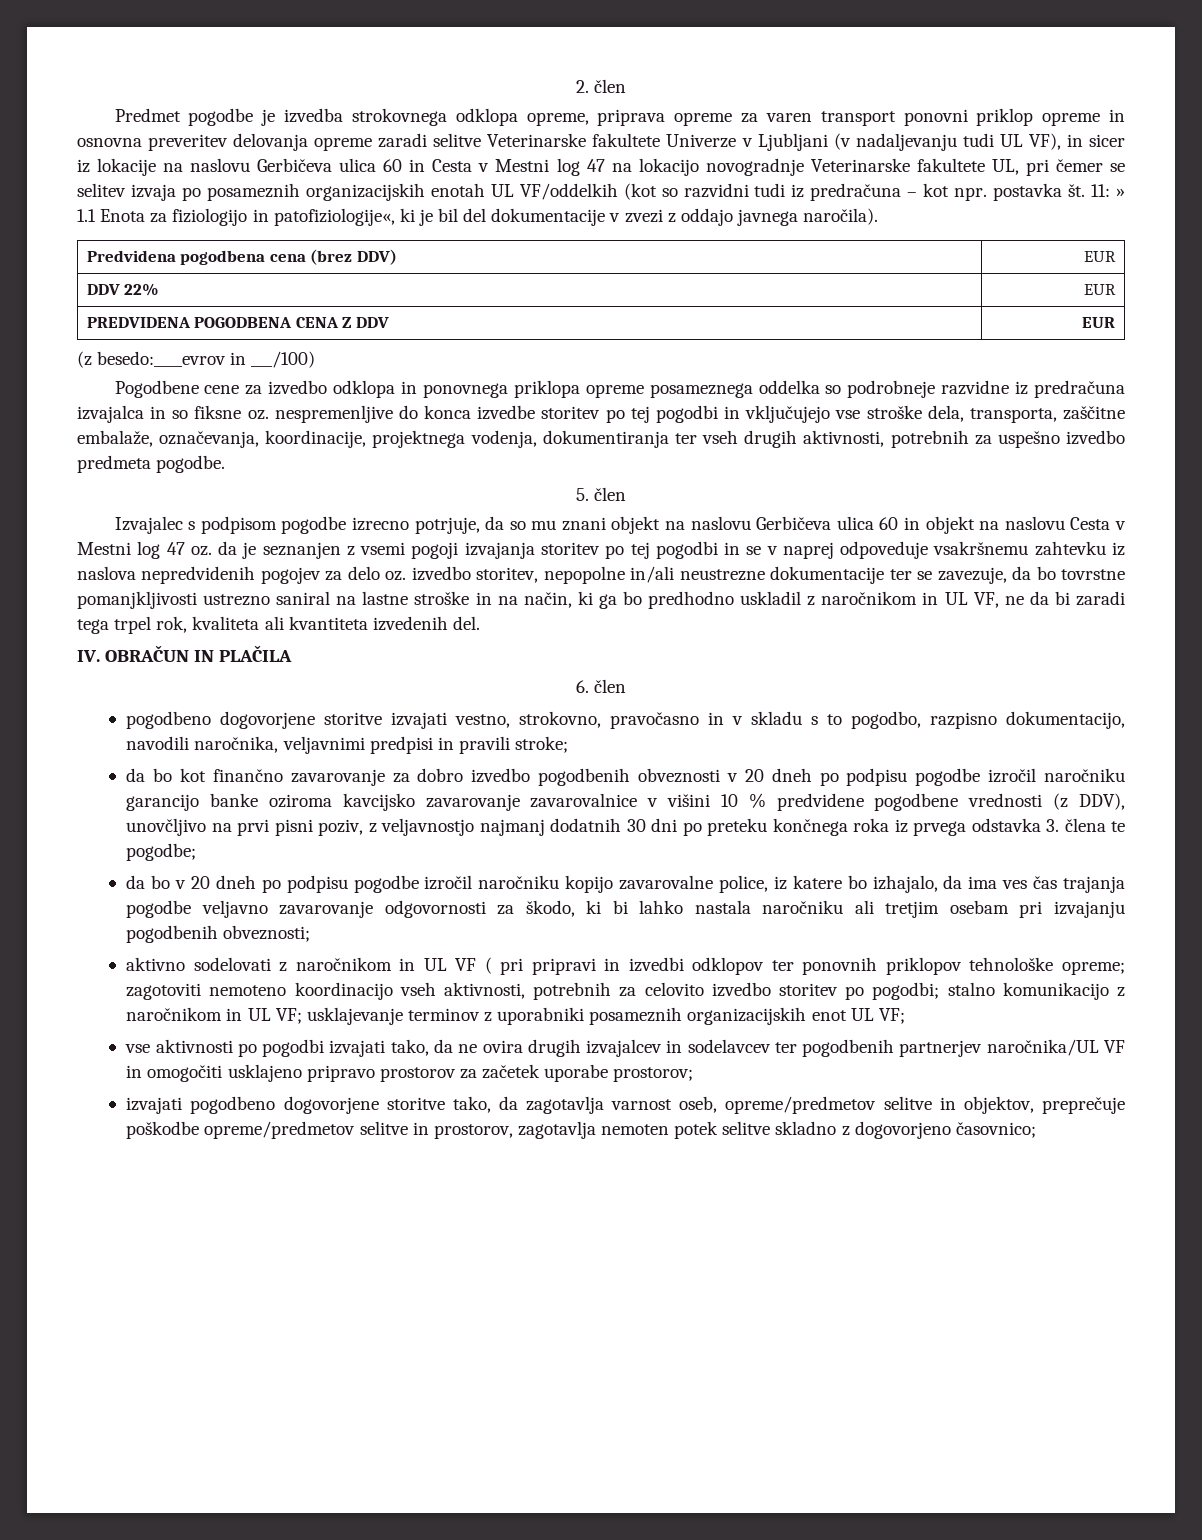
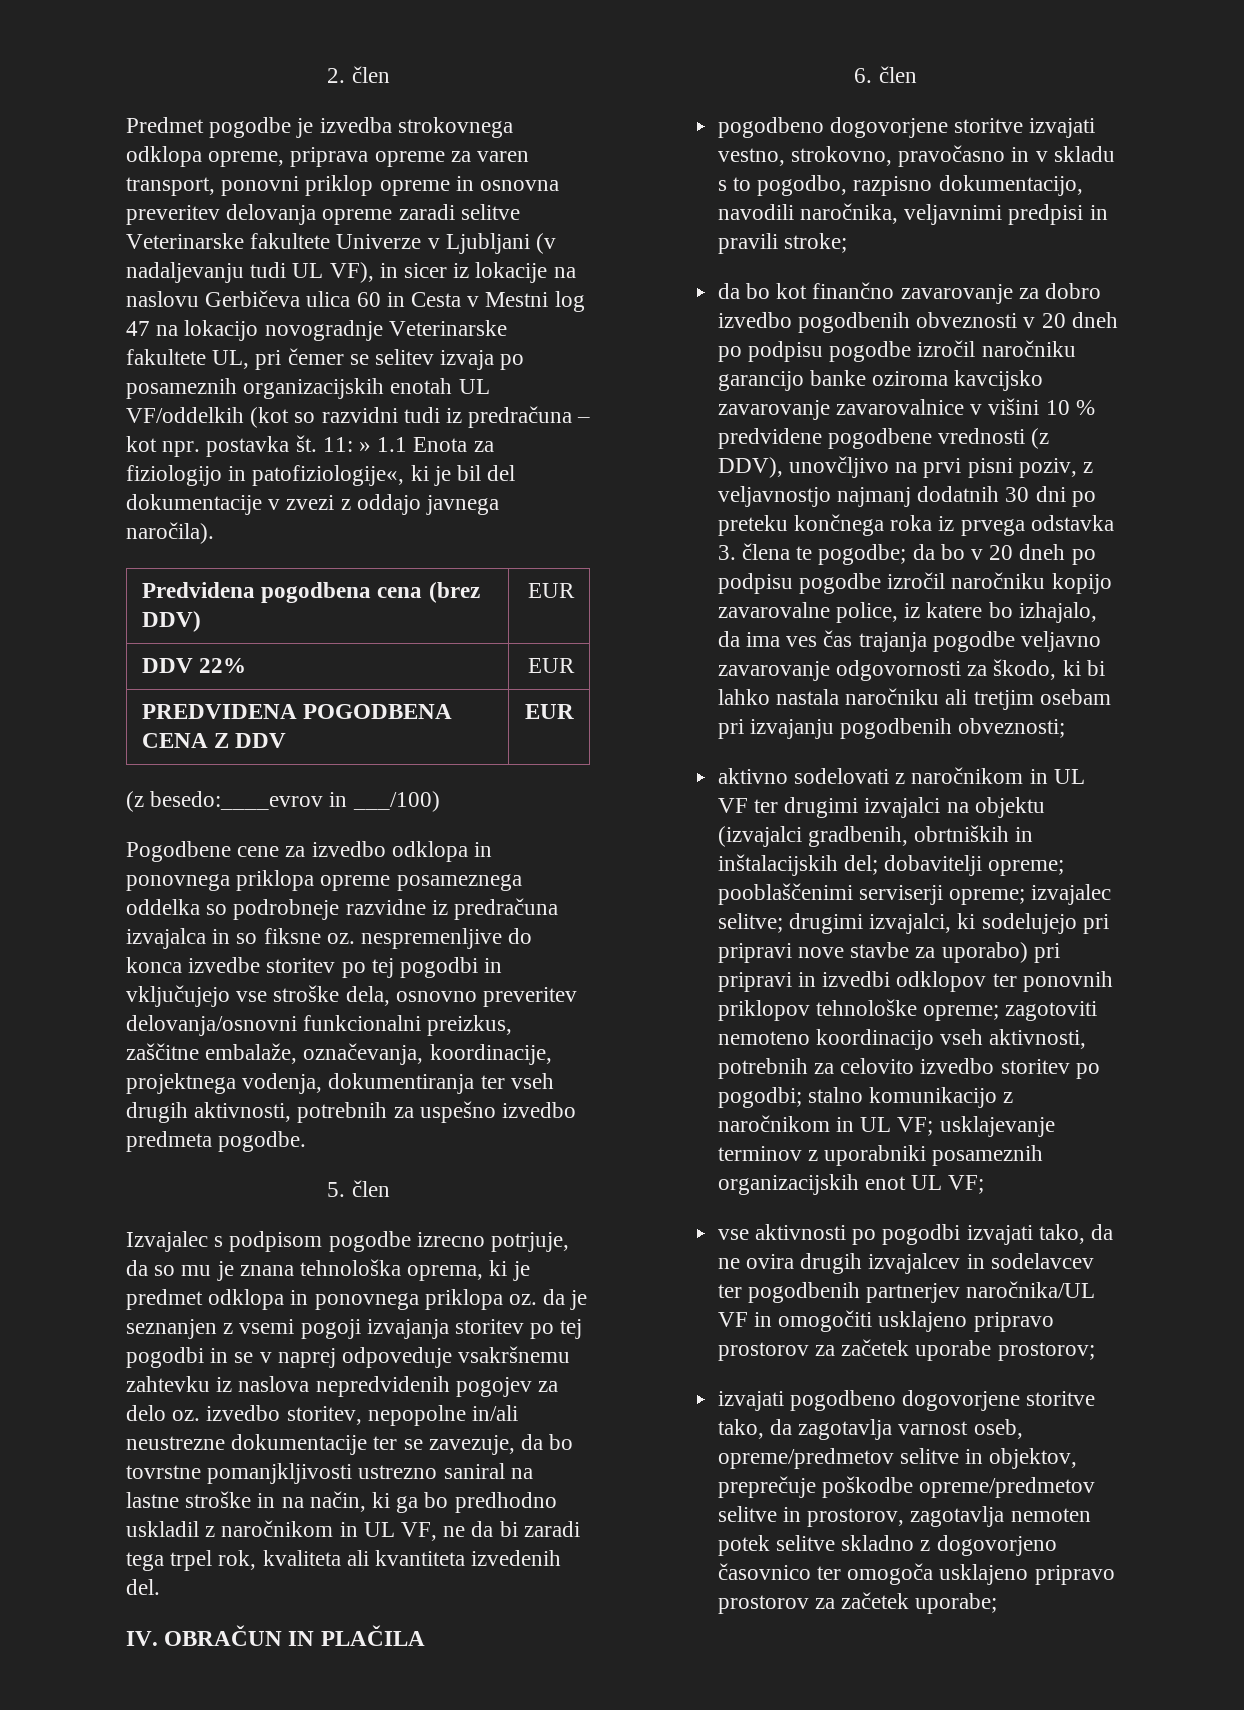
[820,111,896,126] transport -> [126,177,215,196] transport,
[969,408,1057,423] transporta, -> [395,987,578,1007] [126,1015,513,1036] osnovno preveritev delovanja/osnovni funkcionalni preizkus,
[561,516,1127,534] [77,541,185,559] znani objekt na naslovu Gerbičeva ulica 60 in objekt na naslovu Cesta v Mestni log 47 -> [216,1259,530,1281] [126,1289,503,1310] je znana tehnološka oprema, ki je predmet odklopa in ponovnega priklopa
(197, 852) // -> (907, 554) none
[484,957,492,974] ( -> [753,797,1045,818] [717,825,1034,847] [717,854,1065,876] [717,883,1112,905] [717,913,1109,934] [717,942,1028,963] ter drugimi izvajalci na objektu (izvajalci gradbenih, obrtniških in inštalacijskih del; dobavitelji opreme; pooblaščenimi serviserji opreme; izvajalec selitve; drugimi izvajalci, ki sodelujejo pri pripravi nove stavbe za uporabo)
[955,1122,1036,1138] časovnico; -> [717,1563,1115,1585] [717,1592,998,1614] časovnico ter omogoča usklajeno pripravo prostorov za začetek uporabe;

